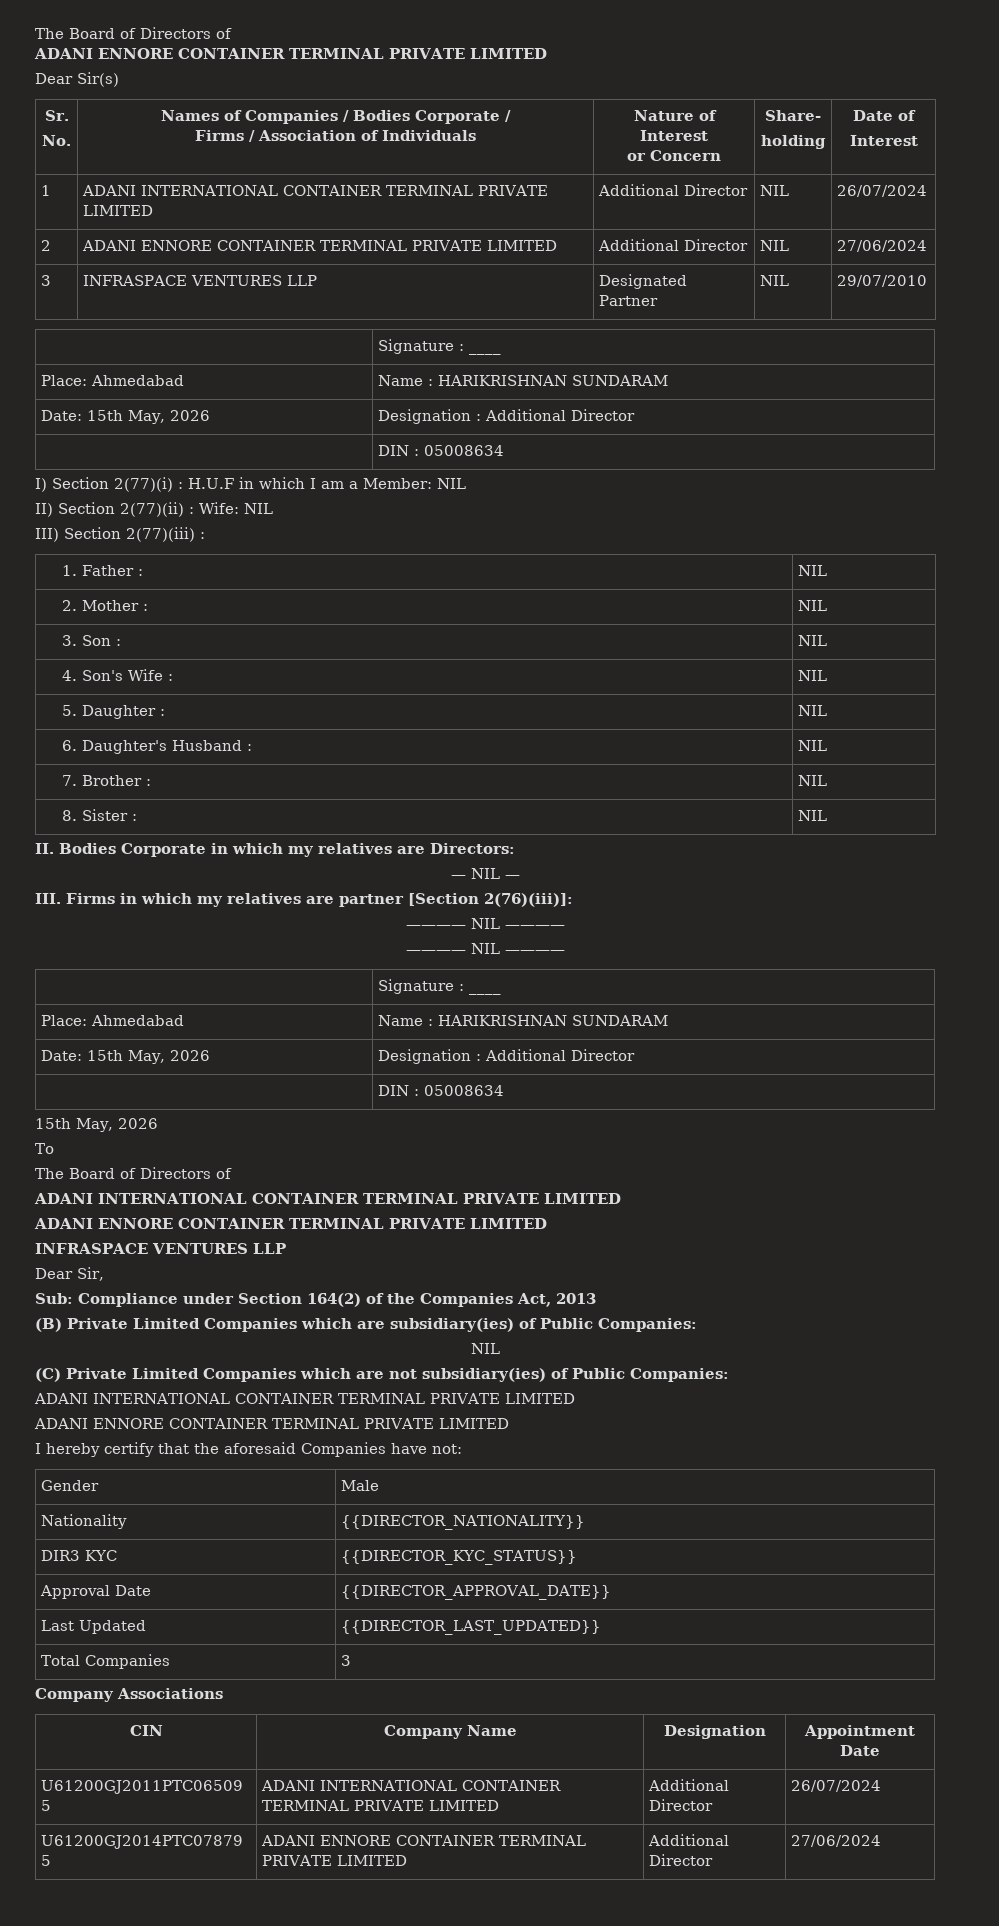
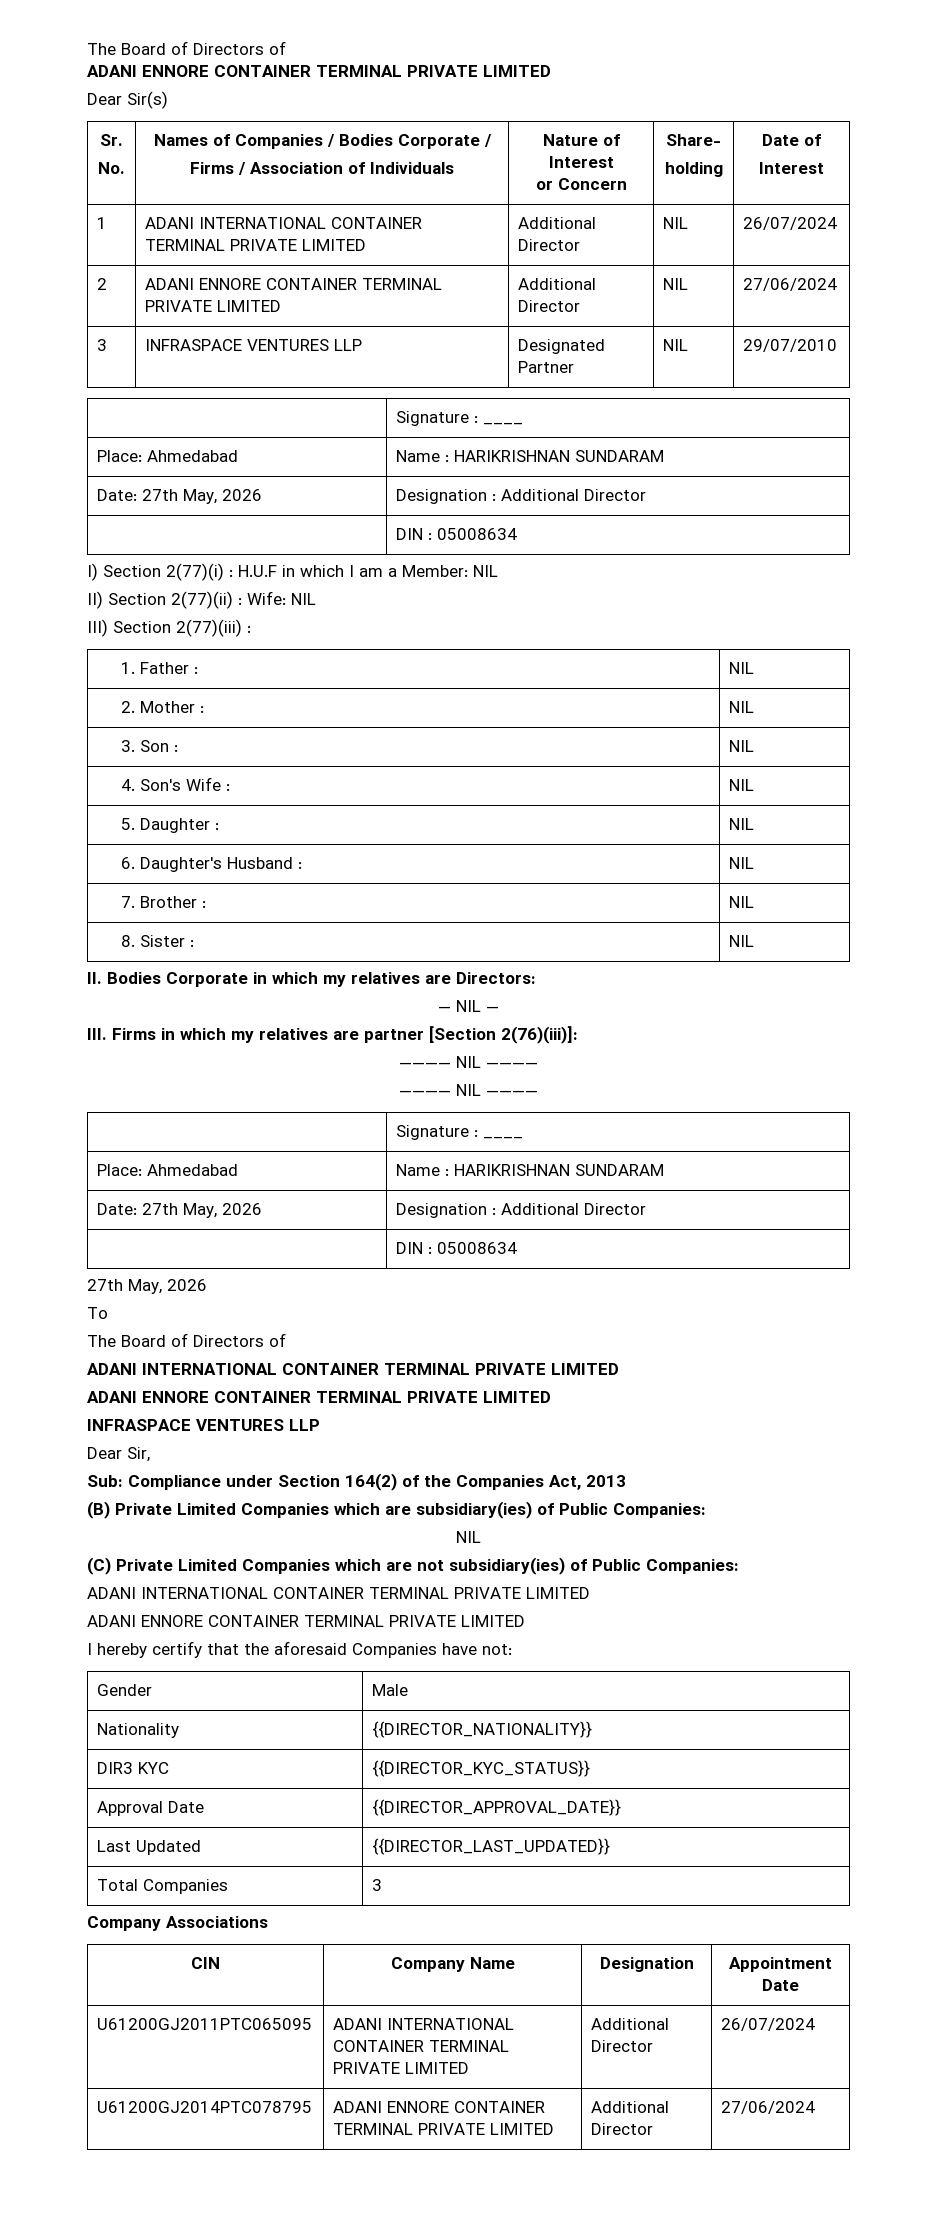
[87,410,124,421] 15th -> [142,489,179,501] 27th
[87,1050,210,1064] [378,1049,636,1064] [378,1085,505,1096] [35,1118,71,1129] 15th May, 2026 | Designation : Additional Director // | DIN : 05008634 // 15th -> [142,1203,263,1218] [396,1203,647,1218] [396,1242,518,1254] [87,1279,123,1291] 27th May, 2026 | Designation : Additional Director // | DIN : 05008634 // 27th

